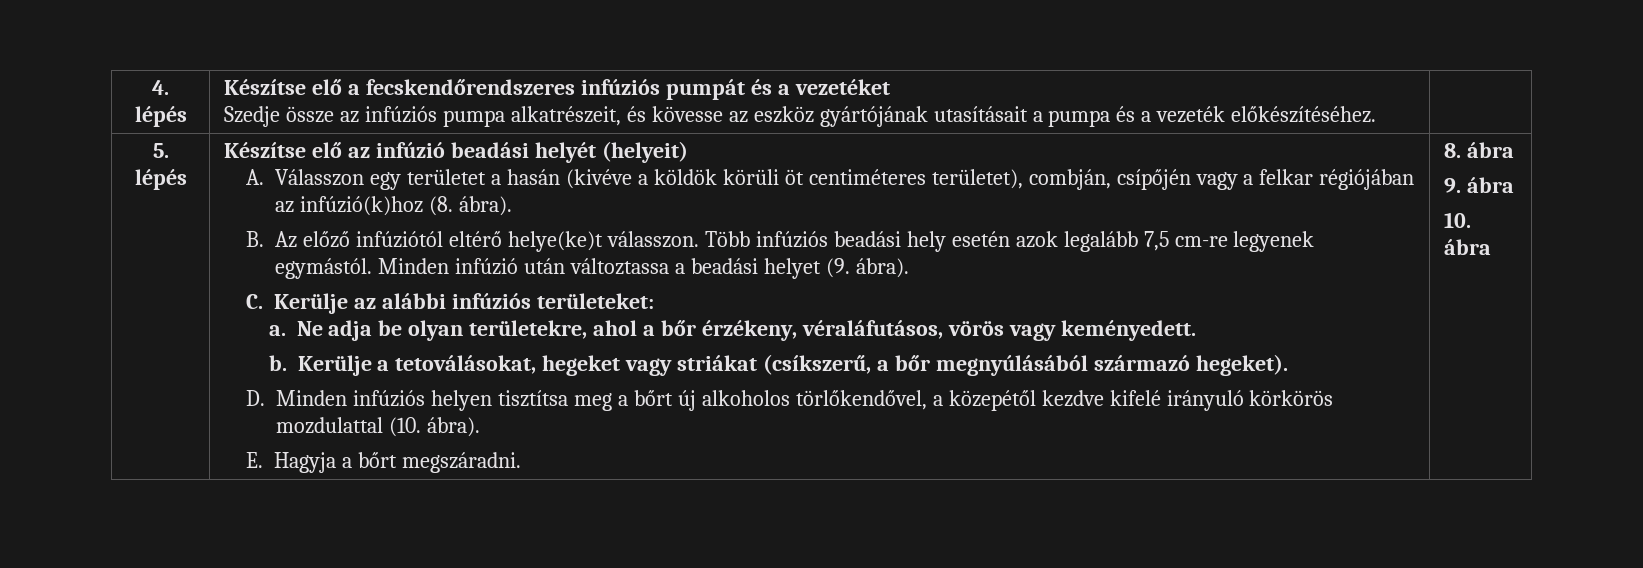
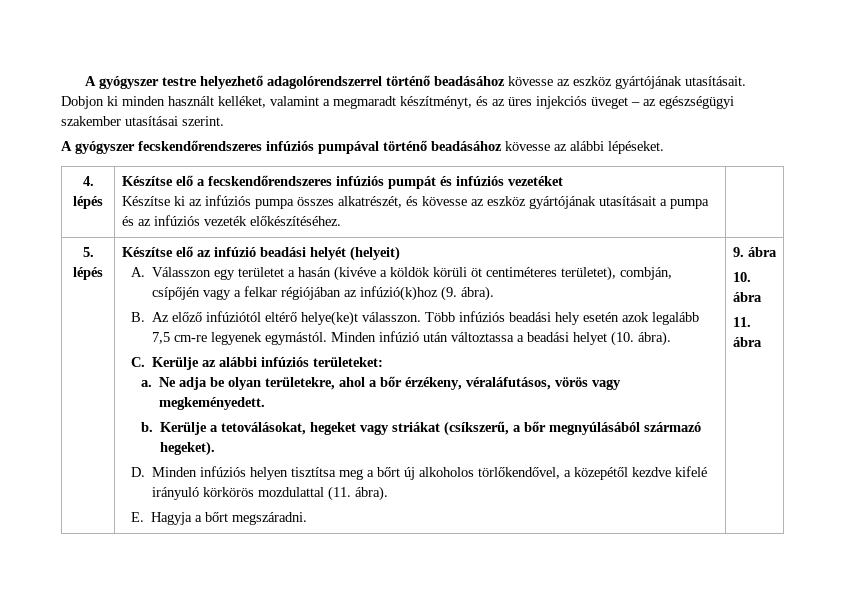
(152, 87) none -> [84,75,746,89] [61,96,734,109] [61,116,224,126] [61,140,664,154] A gyógyszer testre helyezhető adagolórendszerrel történő beadásához kövesse az eszköz gyártójának utasításait. Dobjon ki minden használt kelléket, valamint a megmaradt készítményt, és az üres injekciós üveget – az egészségügyi szakember utasításai szerint. // A gyógyszer fecskendőrendszeres infúziós pumpával történő beadásához kövesse az alábbi lépéseket. //
[777,84,790,95] a -> [455,176,504,186] infúziós
[224,106,335,127] Szedje össze -> [121,196,185,206] Készítse ki
[510,106,621,126] alkatrészeit, -> [296,196,402,208] összes alkatrészét,
[1141,111,1152,122] a -> [137,215,200,226] az infúziós
[429,196,454,216] (8. -> [441,286,458,301] (9.
[825,258,850,278] (9. -> [611,331,635,346] (10.
[1060,320,1196,341] keményedett. -> [159,397,266,410] megkeményedett.
[389,417,422,437] (10. -> [328,486,352,501] (11.
[1444,142,1515,158] 8. ábra // -> (308, 518) none
(1492, 247) none -> [732,317,751,327] [732,337,762,347] // 11. ábra

